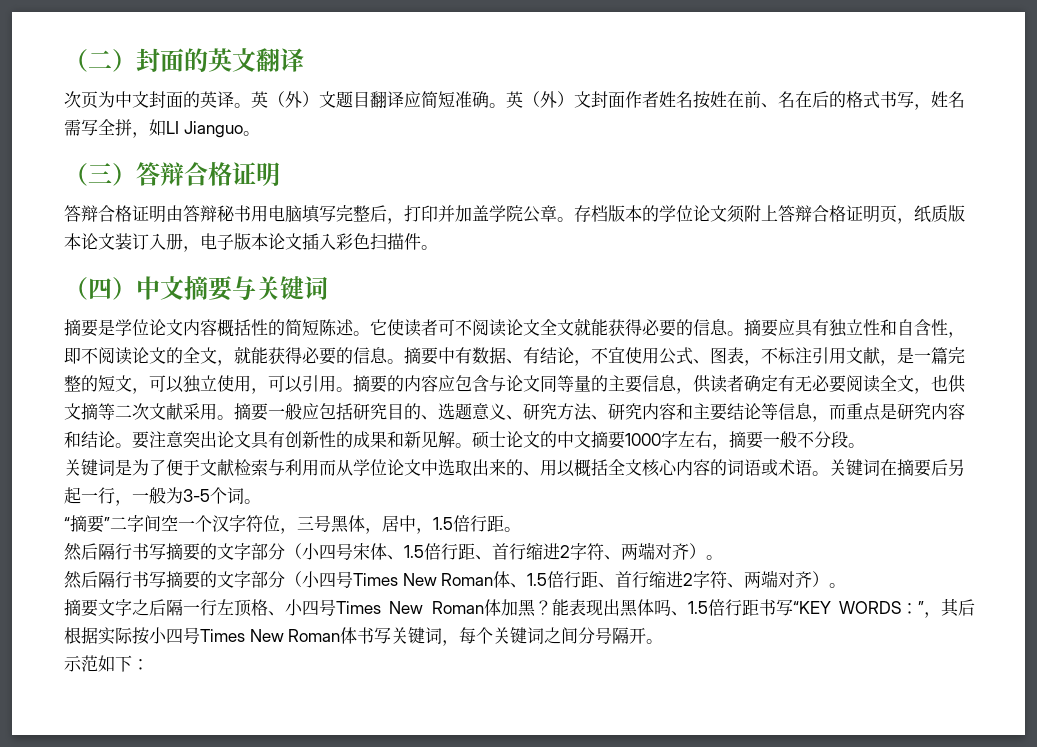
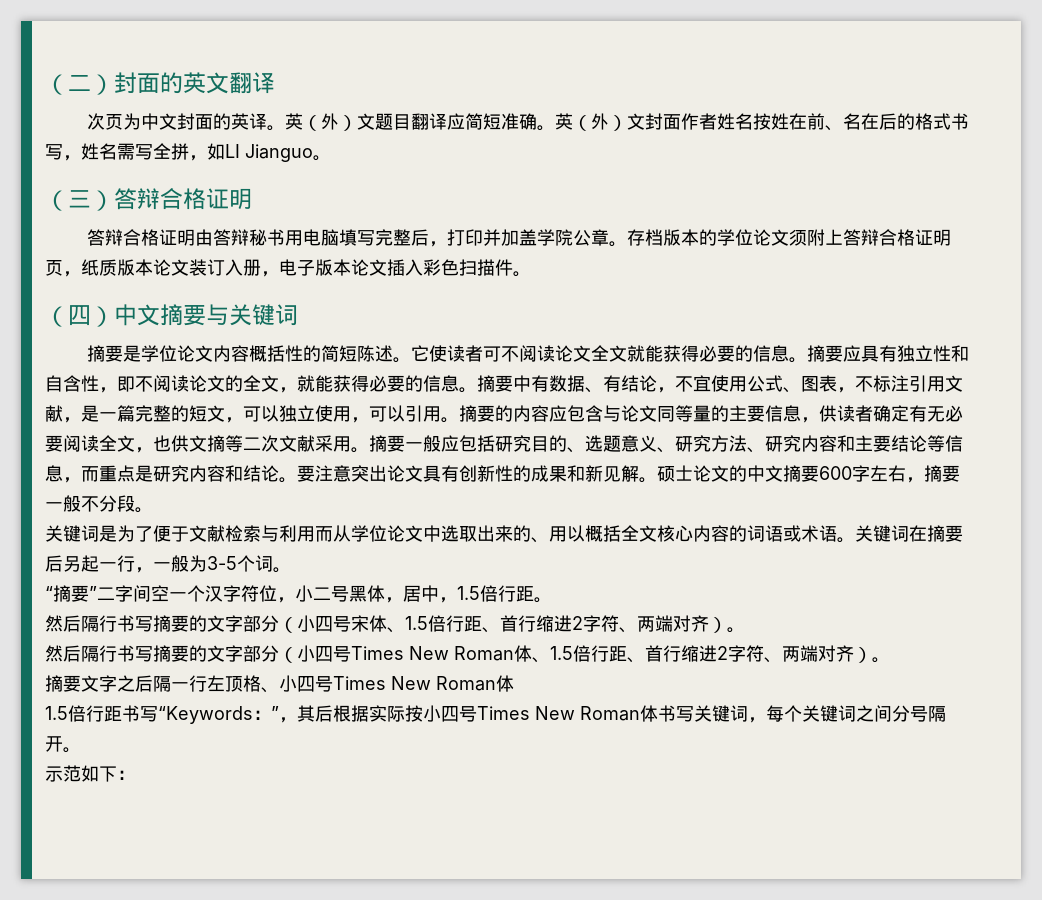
[625,433,661,446] 1000 -> [819,466,852,480] 600
[297,516,314,530] 三 -> [295,585,331,602] 小二
[500,599,688,617] 加黑？能表现出黑体吗、 -> (514, 683) //
[792,601,901,614] “KEY WORDS -> [158,706,253,724] “Keywords

